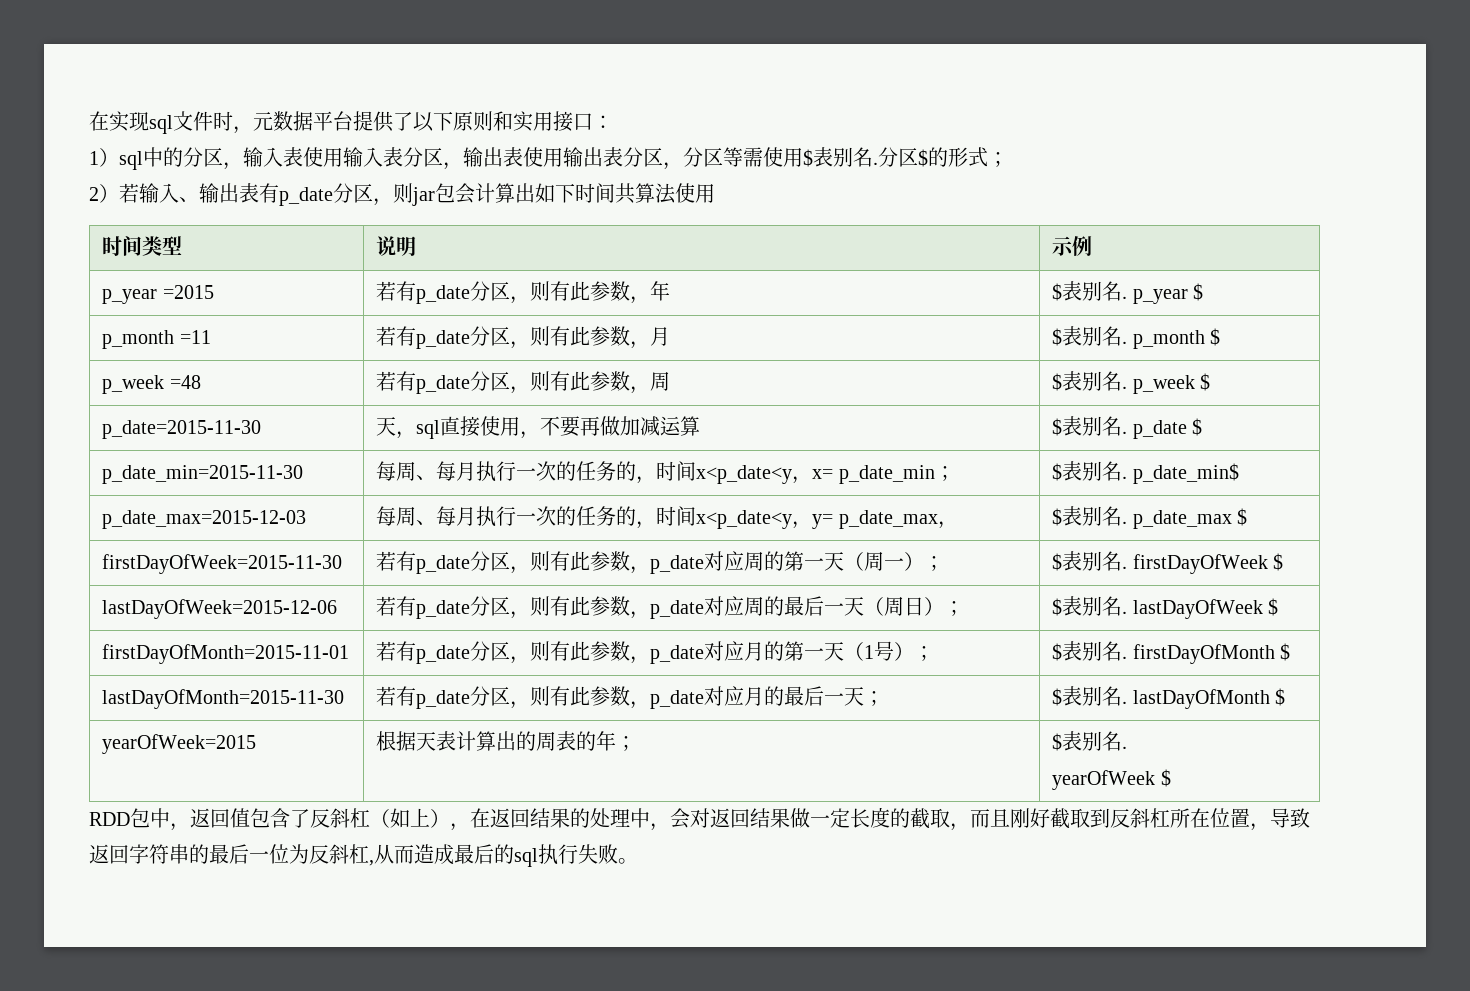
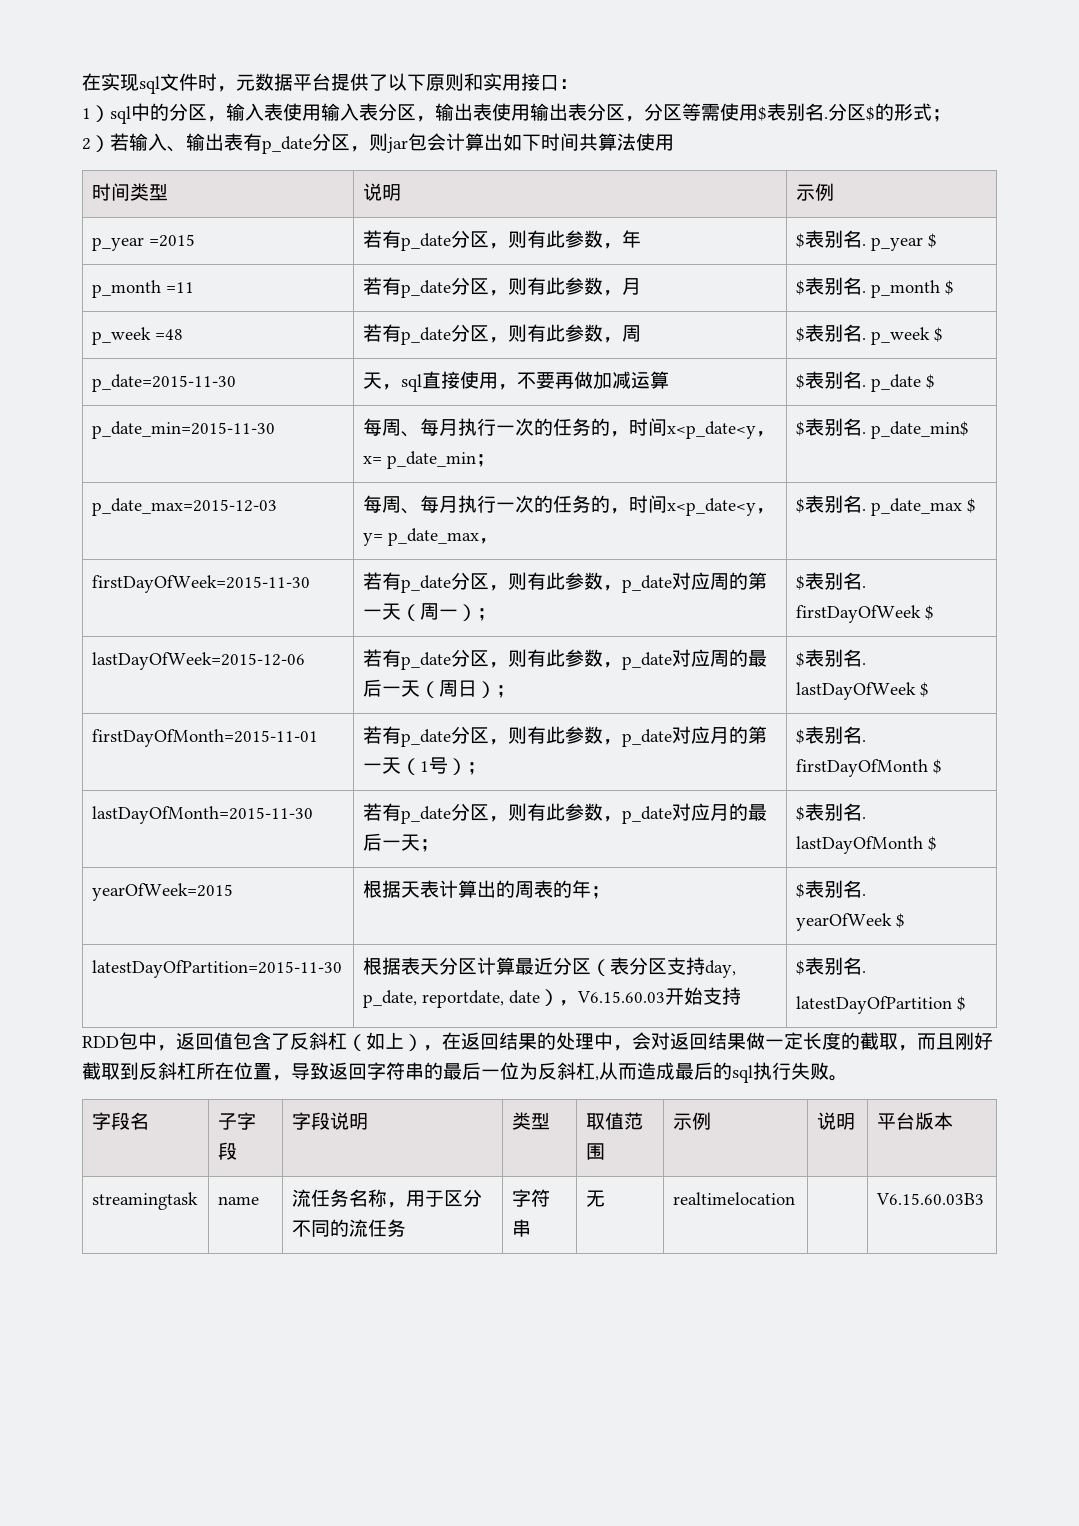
(1171, 778) none -> [92,960,343,978] [363,957,737,978] [363,987,742,1008] [796,957,867,975] [796,996,967,1014] // latestDayOfPartition=2015-11-30 | 根据表天分区计算最近分区（表分区支持day, p_date, reportdate, date），V6.15.60.03开始支持 | $表别名. // latestDayOfPartition $
(638, 861) none -> [92,1112,150,1130] [218,1112,257,1130] [218,1142,238,1160] [292,1112,369,1130] [512,1112,551,1130] [586,1112,644,1130] [586,1143,606,1160] [673,1112,712,1130] [817,1112,856,1130] [877,1112,954,1130] [92,1192,199,1210] [218,1196,260,1205] [292,1189,483,1208] [292,1219,407,1237] [512,1189,551,1207] [512,1219,532,1237] [586,1190,606,1207] [673,1192,796,1205] [876,1193,985,1205] // 字段名 | 子字段 | 字段说明 | 类型 | 取值范围 | 示例 | 说明 | 平台版本 // streamingtask | name | 流任务名称，用于区分不同的流任务 | 字符串 | 无 | realtimelocation | | V6.15.60.03B3

